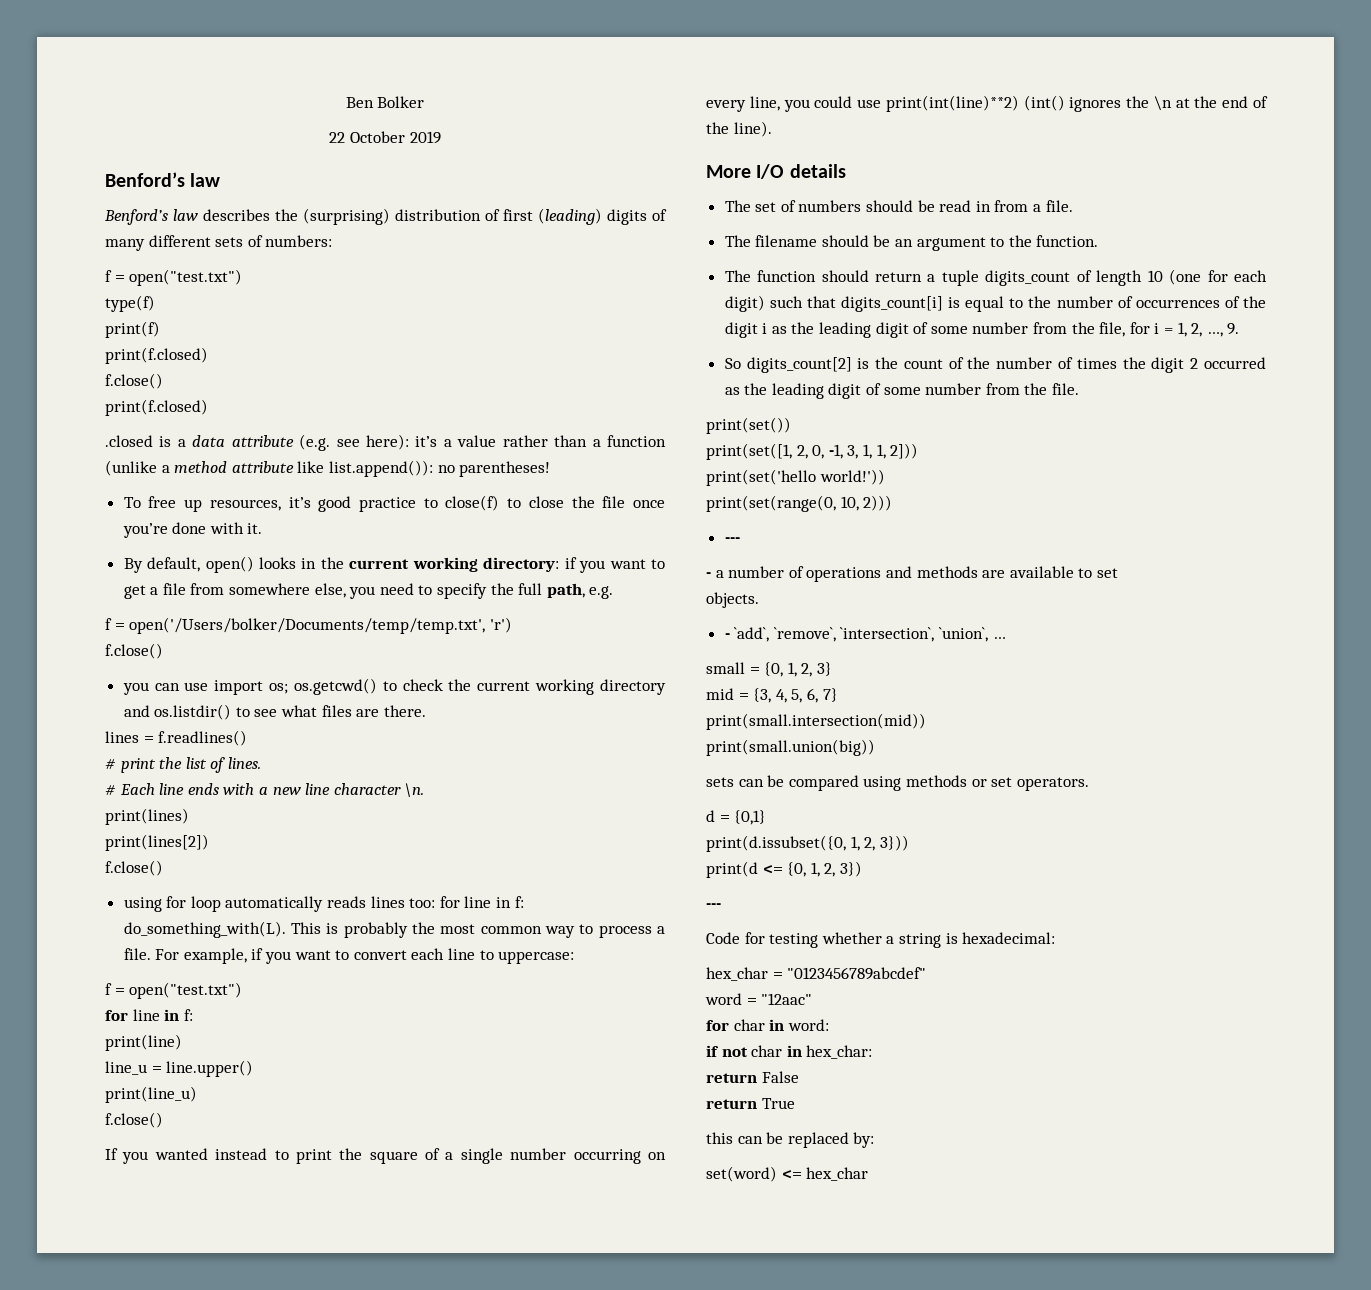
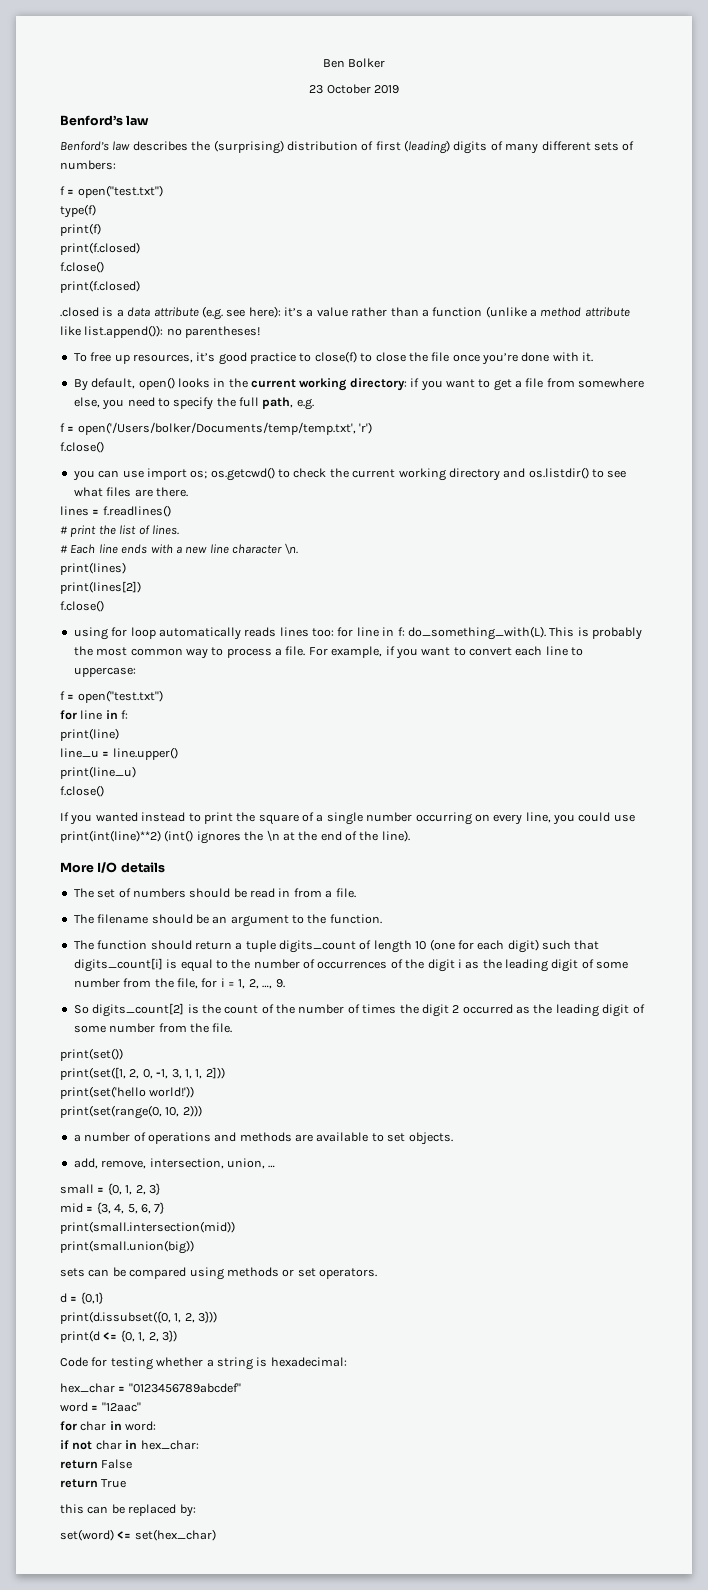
[329,132,346,143] 22 -> [309,85,324,94] 23
[724,537,740,543] [706,572,711,578] --- // - -> (202, 1111) none
(1118, 573) // -> (406, 1137) none
[724,627,989,642] - `add`, `remove`, `intersection`, `union`, -> [73,1158,265,1169] add, remove, intersection, union,
[706,903,721,909] // --- -> (177, 1336) none
[806,1167,869,1181] hex_char -> [134,1529,216,1541] set(hex_char)

